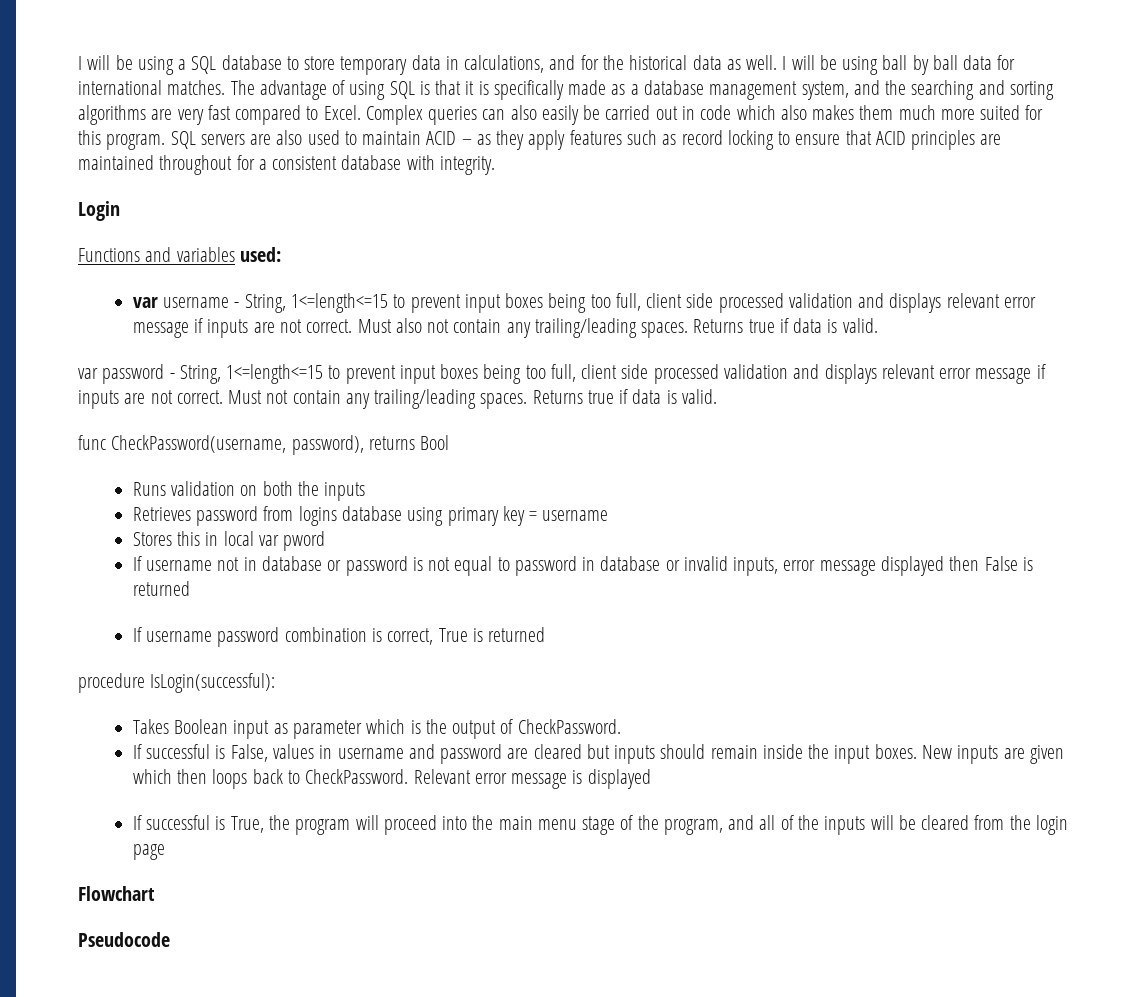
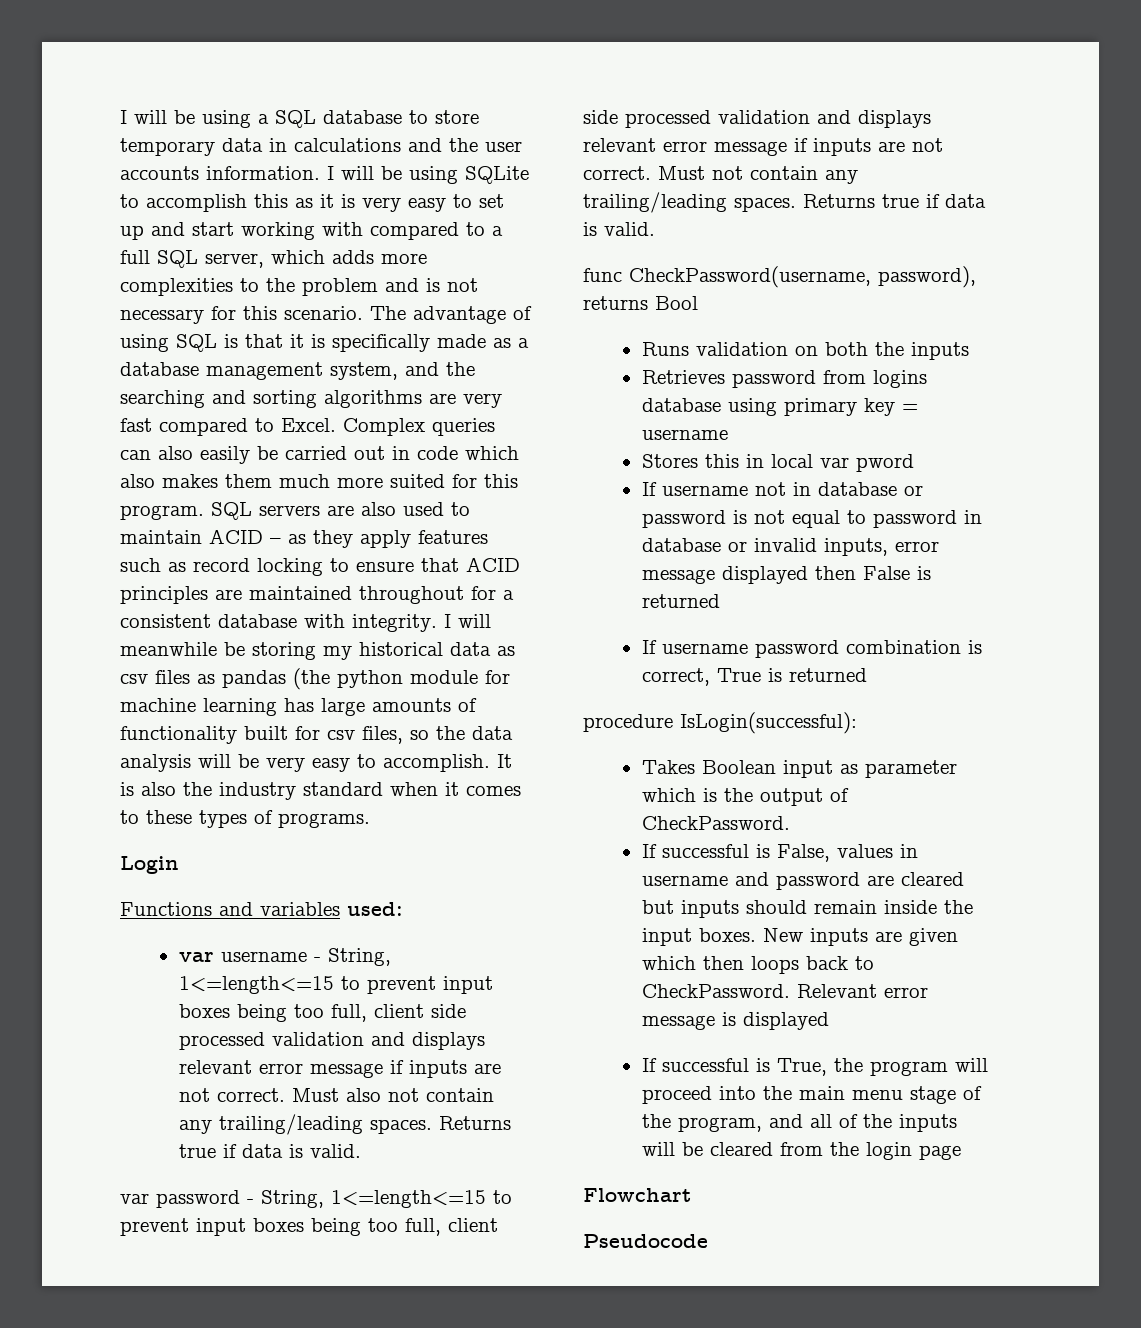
[464,55,1016,75] [78,80,226,95] calculations, and for the historical data as well. I will be using ball by ball data for international matches. -> [294,138,522,152] [120,166,529,184] [120,194,504,212] [120,222,503,240] [120,250,427,268] [120,278,478,296] [120,306,363,324] calculations and the user accounts information. I will be using SQLite to accomplish this as it is very easy to set up and start working with compared to a full SQL server, which adds more complexities to the problem and is not necessary for this scenario.
(495, 165) none -> [444,614,491,628] [120,642,515,660] [120,668,510,690] [120,698,477,716] [120,726,513,744] [120,754,512,772] [120,782,521,800] [120,810,370,828] I will meanwhile be storing my historical data as csv files as pandas (the python module for machine learning has large amounts of functionality built for csv files, so the data analysis will be very easy to accomplish. It is also the industry standard when it comes to these types of programs.

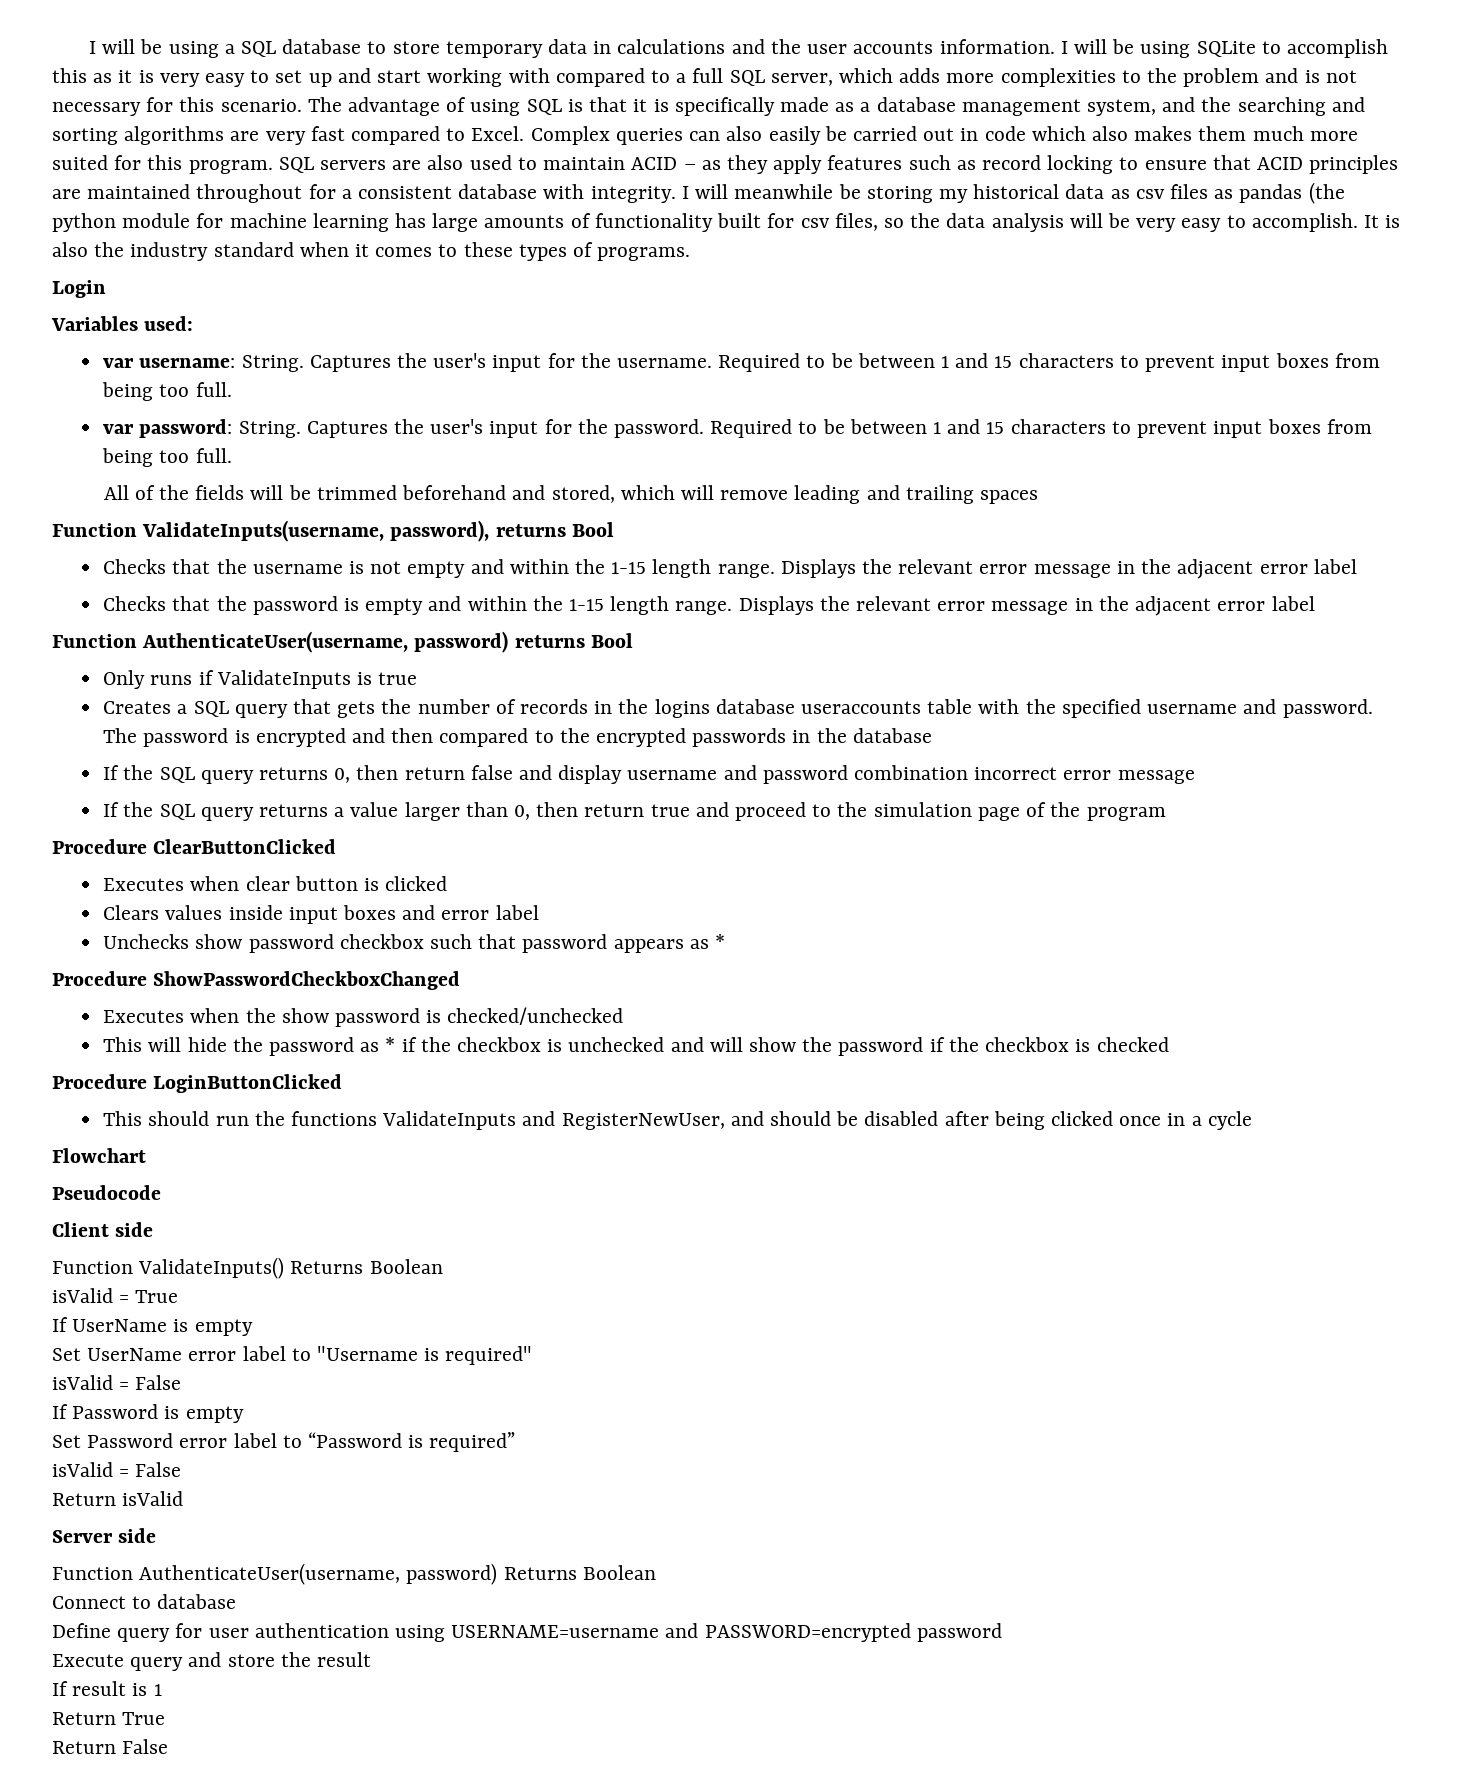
[120,902,340,916] Functions and variables -> [51,316,138,331] Variables
[220,948,391,966] [178,976,493,994] [178,1004,466,1022] [178,1032,485,1050] [178,1060,501,1078] [178,1088,494,1102] [178,1114,511,1135] [178,1144,361,1158] [120,1190,512,1208] [120,1218,498,1236] [583,110,931,128] [583,138,943,156] [583,166,858,184] [583,192,986,213] [583,222,655,236] [583,266,976,288] [583,296,698,310] [641,342,969,360] [641,370,927,388] [641,398,918,416] [641,429,728,440] [641,454,914,472] [641,482,923,496] [641,510,982,528] [641,538,939,556] [641,566,931,584] [641,594,720,608] [641,640,982,658] [641,668,867,686] [583,712,857,734] [641,760,957,778] [641,788,849,806] [641,816,790,830] [641,844,918,862] [641,872,964,890] [641,900,973,918] [641,928,958,946] [641,956,874,974] [641,984,928,998] [641,1012,829,1030] [641,1058,988,1076] [641,1086,982,1104] [641,1114,957,1132] [641,1142,961,1160] [583,1188,691,1202] [583,1234,708,1248] username - String, 1<=length<=15 to prevent input boxes being too full, client side processed validation and displays relevant error message if inputs are not correct. Must also not contain any trailing/leading spaces. Returns true if data is valid. // var password - String, 1<=length<=15 to prevent input boxes being too full, client side processed validation and displays relevant error message if inputs are not correct. Must not contain any trailing/leading spaces. Returns true if data is valid. // func CheckPassword(username, password), returns Bool // Runs validation on both the inputs // Retrieves password from logins database using primary key = username // Stores this in local var pword // If username not in database or password is not equal to password in database or invalid inputs, error message displayed then False is returned // If username password combination is correct, True is returned // procedure IsLogin(successful): // Takes Boolean input as parameter which is the output of CheckPassword. // If successful is False, values in username and password are cleared but inputs should remain inside the input boxes. New inputs are given which then loops back to CheckPassword. Relevant error message is displayed // If successful is True, the program will proceed into the main menu stage of the program, and all of the inputs will be cleared from the login page // Flowchart // Pseudocode -> [139,353,1380,372] [102,382,232,401] [103,419,1372,438] [102,448,232,467] [103,485,1038,504] [52,520,614,542] [103,559,1357,579] [103,596,1315,616] [52,631,633,653] [103,670,418,689] [103,699,1373,718] [103,728,932,747] [103,765,1195,784] [103,802,1166,821] [52,839,337,854] [103,876,448,891] [103,905,539,924] [103,934,725,953] [52,971,461,990] [103,1007,624,1027] [103,1037,1169,1056] [52,1074,343,1093] [103,1111,1252,1130] [52,1148,146,1163] [52,1185,161,1200] [52,1222,154,1237] [52,1257,443,1279] [52,1288,179,1303] [52,1317,253,1336] [52,1346,533,1365] [52,1375,182,1390] [52,1404,244,1423] [52,1432,516,1452] [52,1462,182,1477] [52,1491,184,1506] [52,1528,157,1543] [52,1563,656,1585] [52,1594,237,1609] [52,1623,1002,1642] [52,1652,372,1671] [52,1681,162,1696] [52,1712,166,1725] [52,1739,169,1754] username: String. Captures the user's input for the username. Required to be between 1 and 15 characters to prevent input boxes from being too full. // var password: String. Captures the user's input for the password. Required to be between 1 and 15 characters to prevent input boxes from being too full. // All of the fields will be trimmed beforehand and stored, which will remove leading and trailing spaces // Function ValidateInputs(username, password), returns Bool // Checks that the username is not empty and within the 1-15 length range. Displays the relevant error message in the adjacent error label // Checks that the password is empty and within the 1-15 length range. Displays the relevant error message in the adjacent error label // Function AuthenticateUser(username, password) returns Bool // Only runs if ValidateInputs is true // Creates a SQL query that gets the number of records in the logins database useraccounts table with the specified username and password. The password is encrypted and then compared to the encrypted passwords in the database // If the SQL query returns 0, then return false and display username and password combination incorrect error message // If the SQL query returns a value larger than 0, then return true and proceed to the simulation page of the program // Procedure ClearButtonClicked // Executes when clear button is clicked // Clears values inside input boxes and error label // Unchecks show password checkbox such that password appears as * // Procedure ShowPasswordCheckboxChanged // Executes when the show password is checked/unchecked // This will hide the password as * if the checkbox is unchecked and will show the password if the checkbox is checked // Procedure LoginButtonClicked // This should run the functions ValidateInputs and RegisterNewUser, and should be disabled after being clicked once in a cycle // Flowchart // Pseudocode // Client side // Function ValidateInputs() Returns Boolean // isValid = True // If UserName is empty // Set UserName error label to "Username is required" // isValid = False // If Password is empty // Set Password error label to “Password is required” // isValid = False // Return isValid // Server side // Function AuthenticateUser(username, password) Returns Boolean // Connect to database // Define query for user authentication using USERNAME=username and PASSWORD=encrypted password // Execute query and store the result // If result is 1 // Return True // Return False

